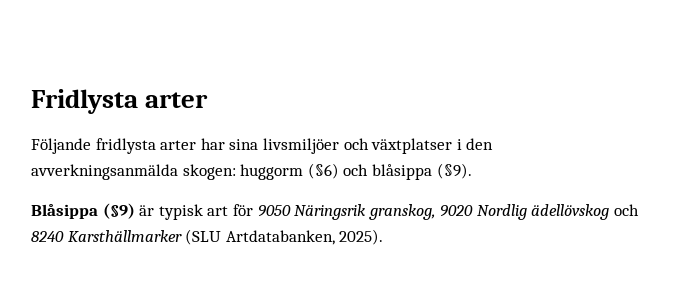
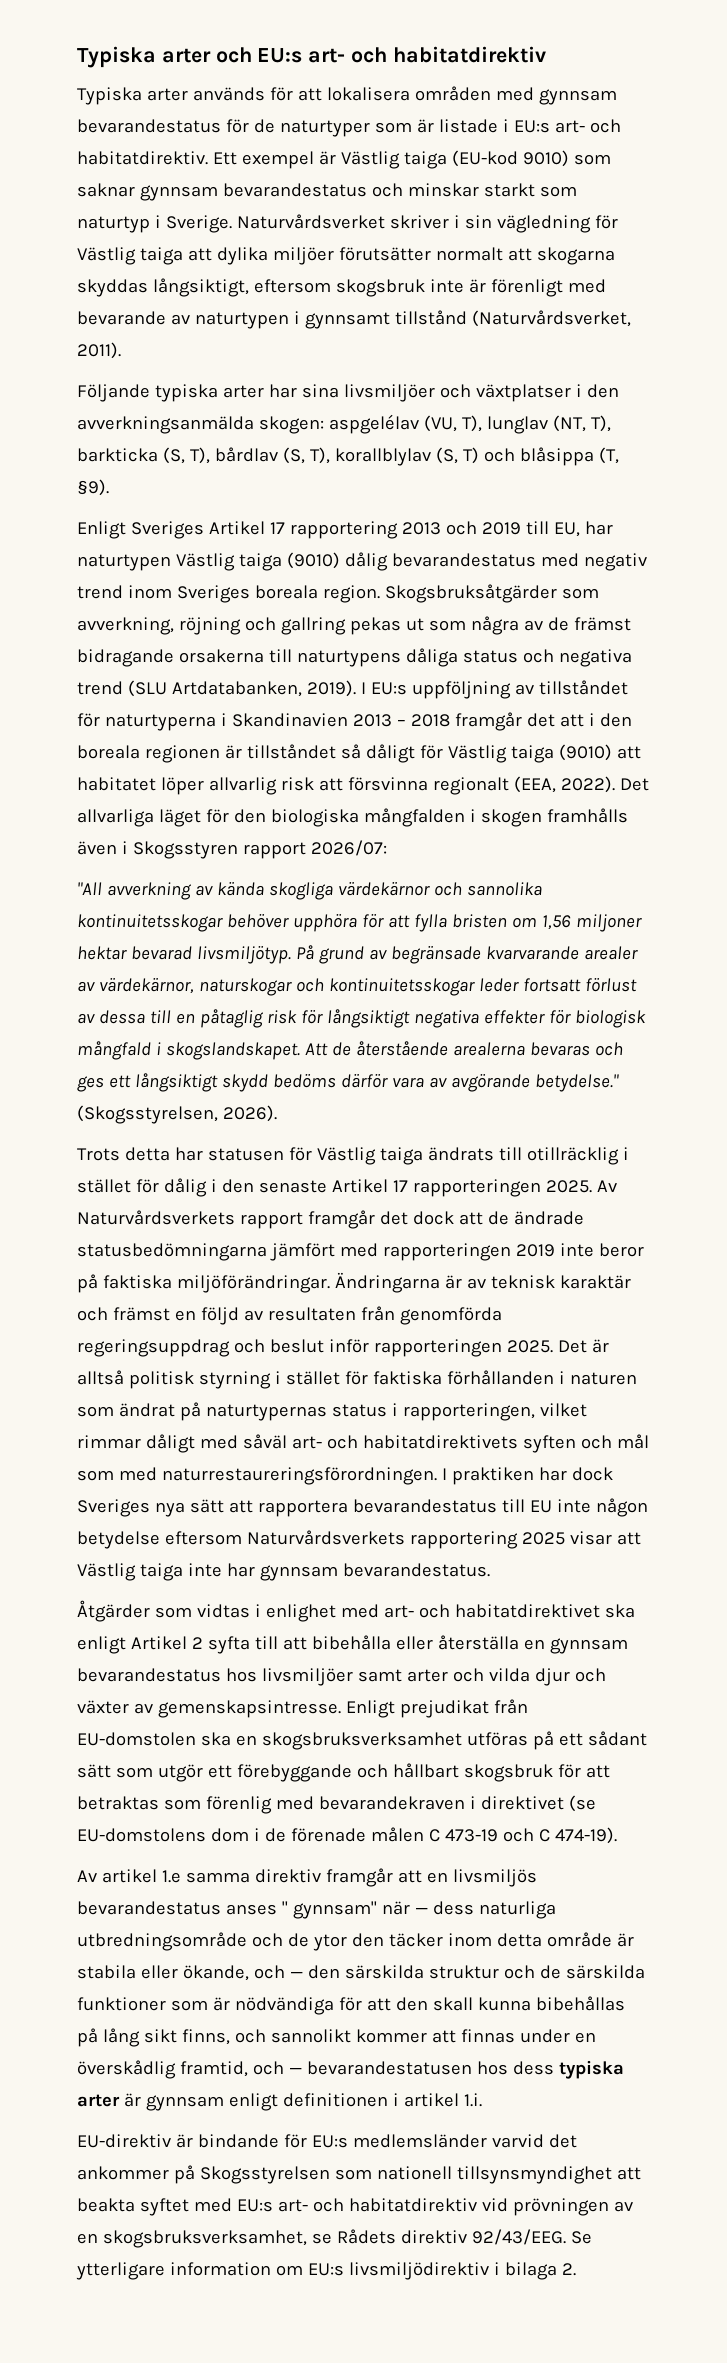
[31,89,209,114] Fridlysta arter -> [77,46,546,68] [77,86,617,105] [77,119,621,137] [77,150,611,169] [77,183,577,201] [77,214,618,233] [77,247,615,265] [77,278,606,297] [77,310,631,329] [77,342,121,359] Typiska arter och EU:s art- och habitatdirektiv // Typiska arter används för att lokalisera områden med gynnsam bevarandestatus för de naturtyper som är listade i EU:s art- och habitatdirektiv. Ett exempel är Västlig taiga (EU-kod 9010) som saknar gynnsam bevarandestatus och minskar starkt som naturtyp i Sverige. Naturvårdsverket skriver i sin vägledning för Västlig taiga att dylika miljöer förutsätter normalt att skogarna skyddas långsiktigt, eftersom skogsbruk inte är förenligt med bevarande av naturtypen i gynnsamt tillstånd (Naturvårdsverket, 2011).
[95,138,156,154] fridlysta -> [154,384,218,402] typiska
[240,163,472,180] [31,203,640,220] [31,229,384,245] huggorm (§6) och blåsippa (§9). // Blåsippa (§9) är typisk art för 9050 Näringsrik granskog, 9020 Nordlig ädellövskog och 8240 Karsthällmarker (SLU Artdatabanken, 2025). -> [328,414,611,434] [77,447,619,466] [77,479,109,496] [77,521,613,539] [77,552,647,571] [77,584,599,603] [77,616,631,635] [77,648,632,667] [77,680,628,699] [77,712,632,731] [77,744,641,763] [77,776,649,795] [77,808,628,827] [77,840,387,859] [77,881,542,900] [77,913,642,932] [77,945,638,964] [77,977,637,996] [77,1009,646,1028] [77,1041,623,1060] [77,1073,619,1092] [77,1105,277,1124] [77,1147,629,1165] [77,1178,617,1197] [77,1210,584,1229] [77,1243,644,1261] [77,1272,631,1293] [77,1306,502,1325] [77,1339,609,1357] [77,1370,637,1389] [77,1402,587,1421] [77,1434,649,1453] [77,1467,613,1485] [77,1498,648,1517] [77,1530,641,1549] [77,1563,490,1581] [77,1600,635,1622] [77,1635,628,1654] [77,1668,606,1686] [77,1699,528,1718] [77,1731,647,1750] [77,1763,610,1782] [77,1795,596,1814] [77,1827,617,1844] [77,1868,537,1887] [77,1901,556,1919] [77,1932,634,1951] [77,1965,645,1981] [77,1996,625,2015] [77,2028,596,2047] [77,2060,624,2079] [77,2093,482,2111] [77,2134,577,2148] [77,2165,641,2184] [77,2198,633,2216] [77,2229,592,2248] [76,2262,576,2280] aspgelélav (VU, T), lunglav (NT, T), barkticka (S, T), bårdlav (S, T), korallblylav (S, T) och blåsippa (T, §9). // Enligt Sveriges Artikel 17 rapportering 2013 och 2019 till EU, har naturtypen Västlig taiga (9010) dålig bevarandestatus med negativ trend inom Sveriges boreala region. Skogsbruksåtgärder som avverkning, röjning och gallring pekas ut som några av de främst bidragande orsakerna till naturtypens dåliga status och negativa trend (SLU Artdatabanken, 2019). I EU:s uppföljning av tillståndet för naturtyperna i Skandinavien 2013 – 2018 framgår det att i den boreala regionen är tillståndet så dåligt för Västlig taiga (9010) att habitatet löper allvarlig risk att försvinna regionalt (EEA, 2022). Det allvarliga läget för den biologiska mångfalden i skogen framhålls även i Skogsstyren rapport 2026/07: // "All avverkning av kända skogliga värdekärnor och sannolika kontinuitetsskogar behöver upphöra för att fylla bristen om 1,56 miljoner hektar bevarad livsmiljötyp. På grund av begränsade kvarvarande arealer av värdekärnor, naturskogar och kontinuitetsskogar leder fortsatt förlust av dessa till en påtaglig risk för långsiktigt negativa effekter för biologisk mångfald i skogslandskapet. Att de återstående arealerna bevaras och ges ett långsiktigt skydd bedöms därför vara av avgörande betydelse." (Skogsstyrelsen, 2026). // Trots detta har statusen för Västlig taiga ändrats till otillräcklig i stället för dålig i den senaste Artikel 17 rapporteringen 2025. Av Naturvårdsverkets rapport framgår det dock att de ändrade statusbedömningarna jämfört med rapporteringen 2019 inte beror på faktiska miljöförändringar. Ändringarna är av teknisk karaktär och främst en följd av resultaten från genomförda regeringsuppdrag och beslut inför rapporteringen 2025. Det är alltså politisk styrning i stället för faktiska förhållanden i naturen som ändrat på naturtypernas status i rapporteringen, vilket rimmar dåligt med såväl art- och habitatdirektivets syften och mål som med naturrestaureringsförordningen. I praktiken har dock Sveriges nya sätt att rapportera bevarandestatus till EU inte någon betydelse eftersom Naturvårdsverkets rapportering 2025 visar att Västlig taiga inte har gynnsam bevarandestatus. // Åtgärder som vidtas i enlighet med art- och habitatdirektivet ska enligt Artikel 2 syfta till att bibehålla eller återställa en gynnsam bevarandestatus hos livsmiljöer samt arter och vilda djur och växter av gemenskapsintresse. Enligt prejudikat från EU-domstolen ska en skogsbruksverksamhet utföras på ett sådant sätt som utgör ett förebyggande och hållbart skogsbruk för att betraktas som förenlig med bevarandekraven i direktivet (se EU-domstolens dom i de förenade målen C 473-19 och C 474-19). // Av artikel 1.e samma direktiv framgår att en livsmiljös bevarandestatus anses " gynnsam" när — dess naturliga utbredningsområde och de ytor den täcker inom detta område är stabila eller ökande, och — den särskilda struktur och de särskilda funktioner som är nödvändiga för att den skall kunna bibehållas på lång sikt finns, och sannolikt kommer att finnas under en överskådlig framtid, och — bevarandestatusen hos dess typiska arter är gynnsam enligt definitionen i artikel 1.i. // EU-direktiv är bindande för EU:s medlemsländer varvid det ankommer på Skogsstyrelsen som nationell tillsynsmyndighet att beakta syftet med EU:s art- och habitatdirektiv vid prövningen av en skogsbruksverksamhet, se Rådets direktiv 92/43/EEG. Se ytterligare information om EU:s livsmiljödirektiv i bilaga 2.

